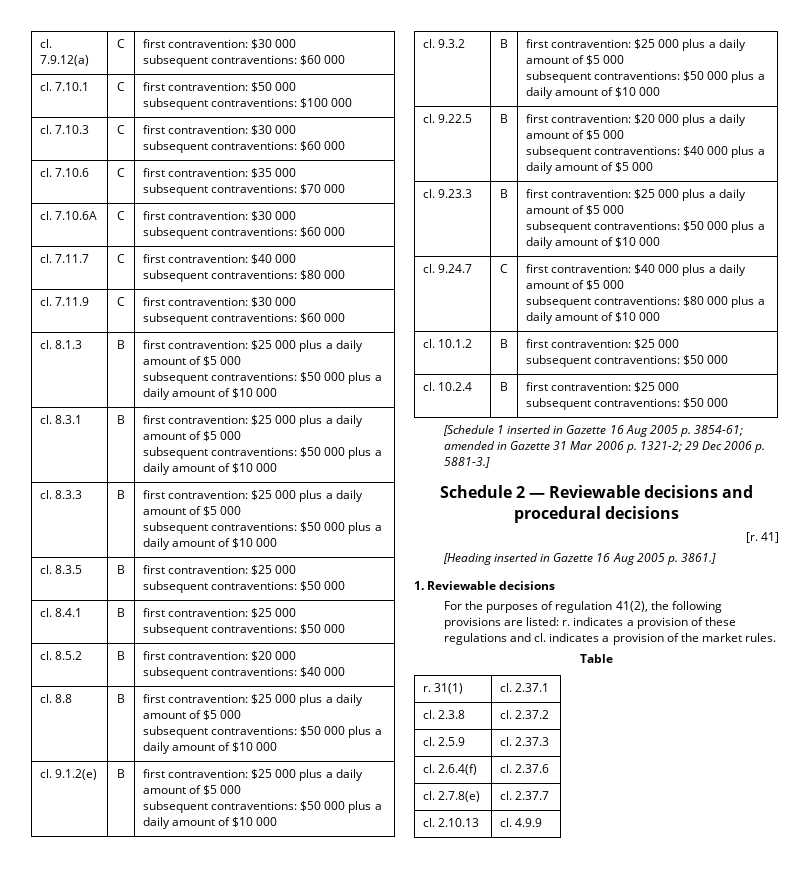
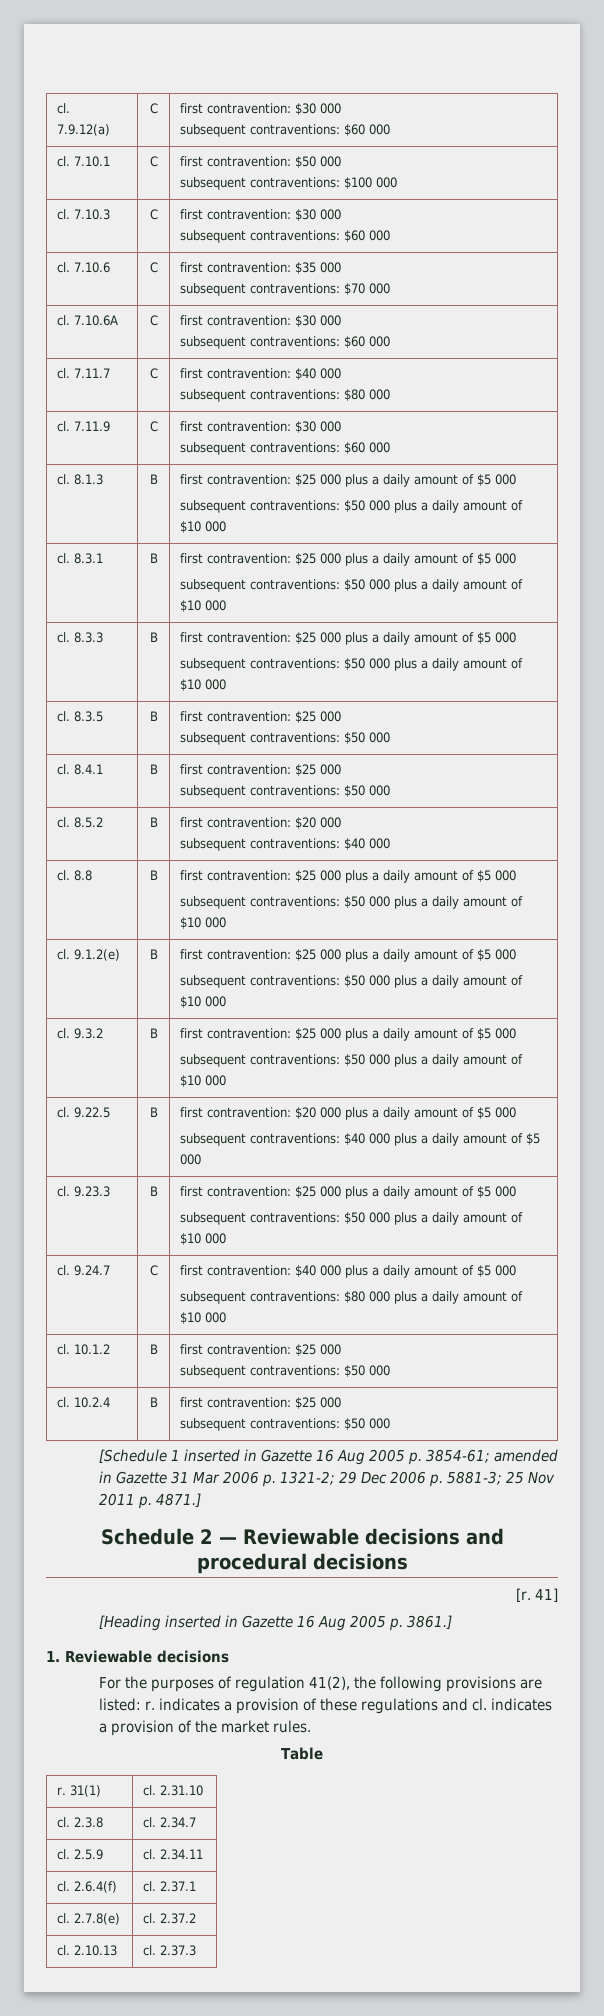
[444,457,491,468] 5881-3.] -> [446,1471,555,1485] [98,1493,201,1509] 5881-3; 25 Nov 2011 p. 4871.]
[515,683,550,692] 2.37.1 -> [160,1785,204,1796] 2.31.10
[515,710,550,719] 2.37.2 -> [160,1817,197,1828] 2.34.7
[515,737,550,746] 2.37.3 -> [160,1849,204,1860] 2.34.11
[515,764,550,773] 2.37.6 -> [160,1881,197,1892] 2.37.1
[515,791,550,800] 2.37.7 -> [160,1913,197,1924] 2.37.2
[515,818,543,827] 4.9.9 -> [160,1945,197,1956] 2.37.3

